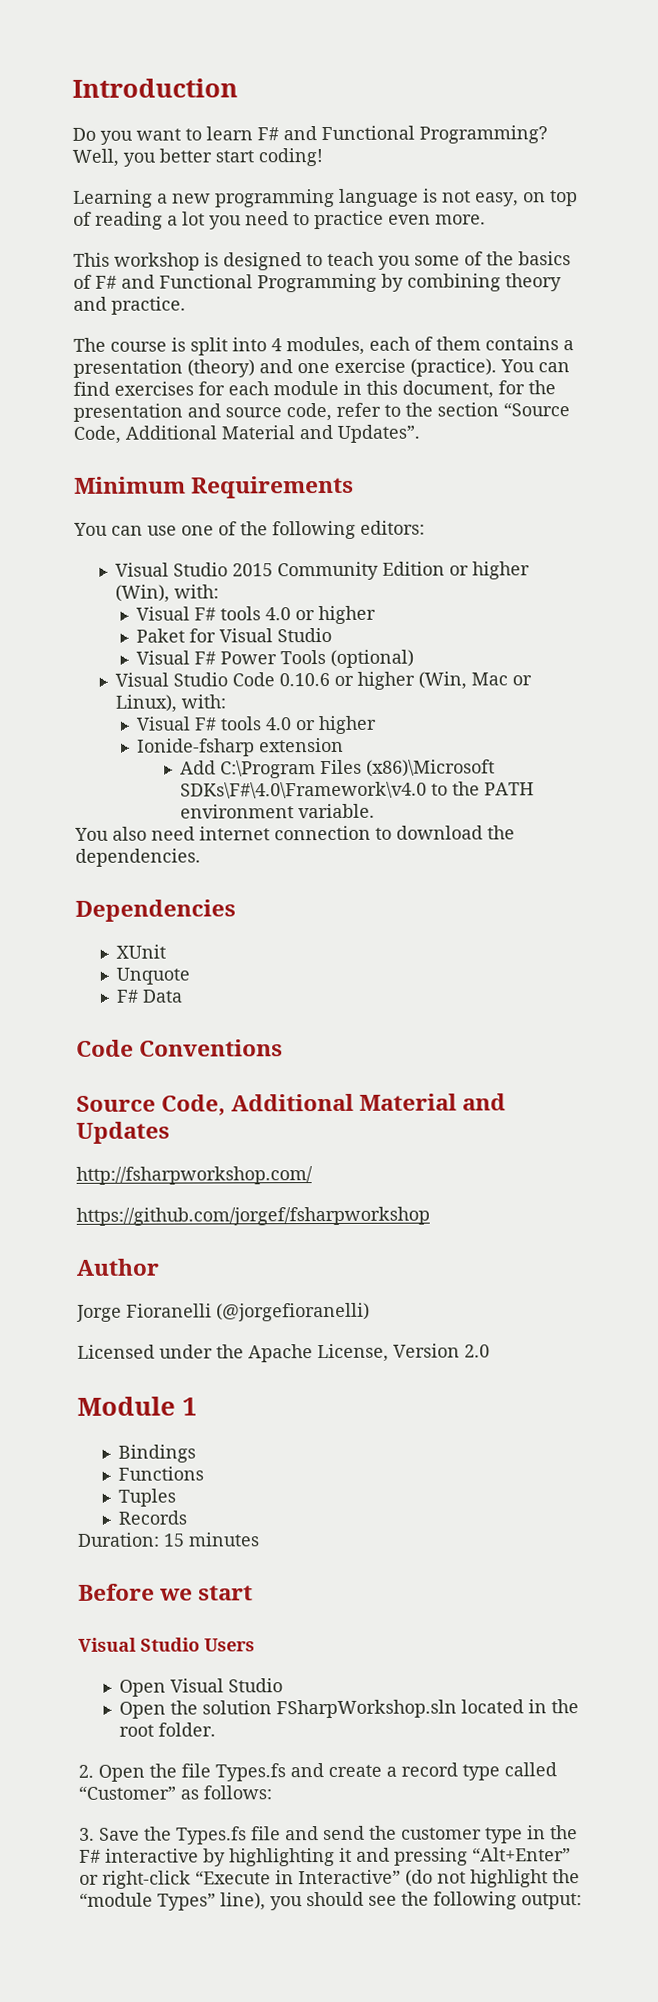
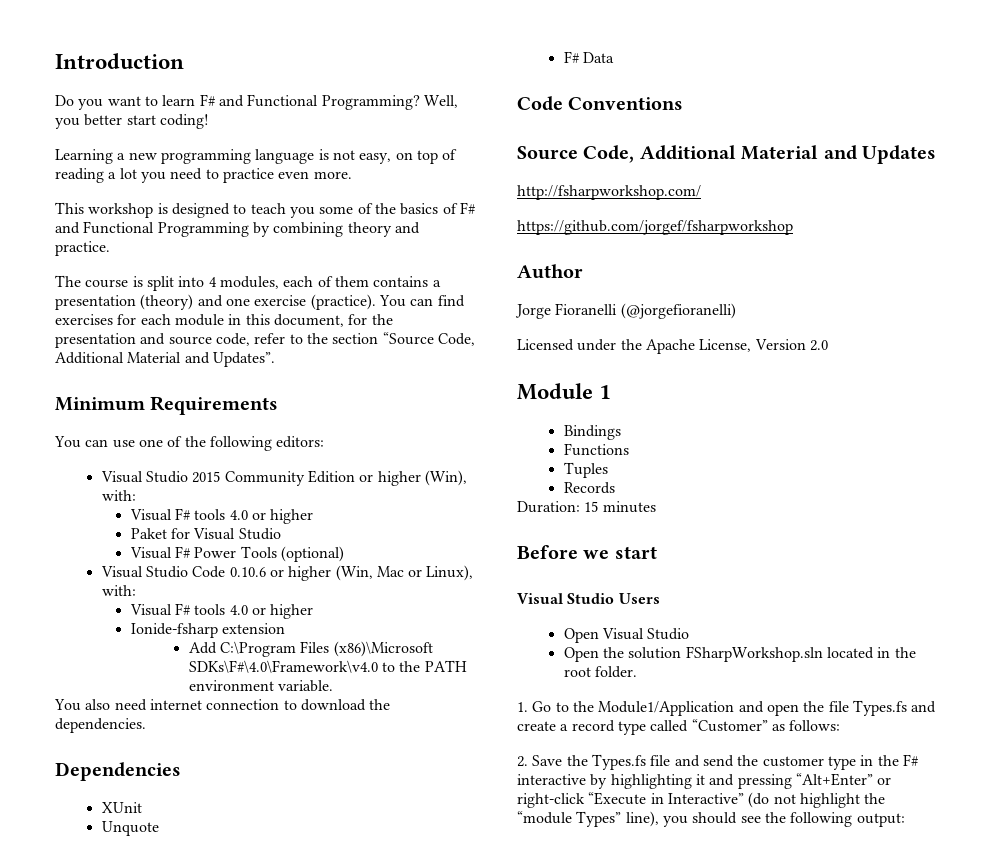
[78,1764,145,1782] 2. Open -> [517,701,799,716] 1. Go to the Module1/Application and open
[79,1827,95,1841] 3. -> [517,756,528,767] 2.

